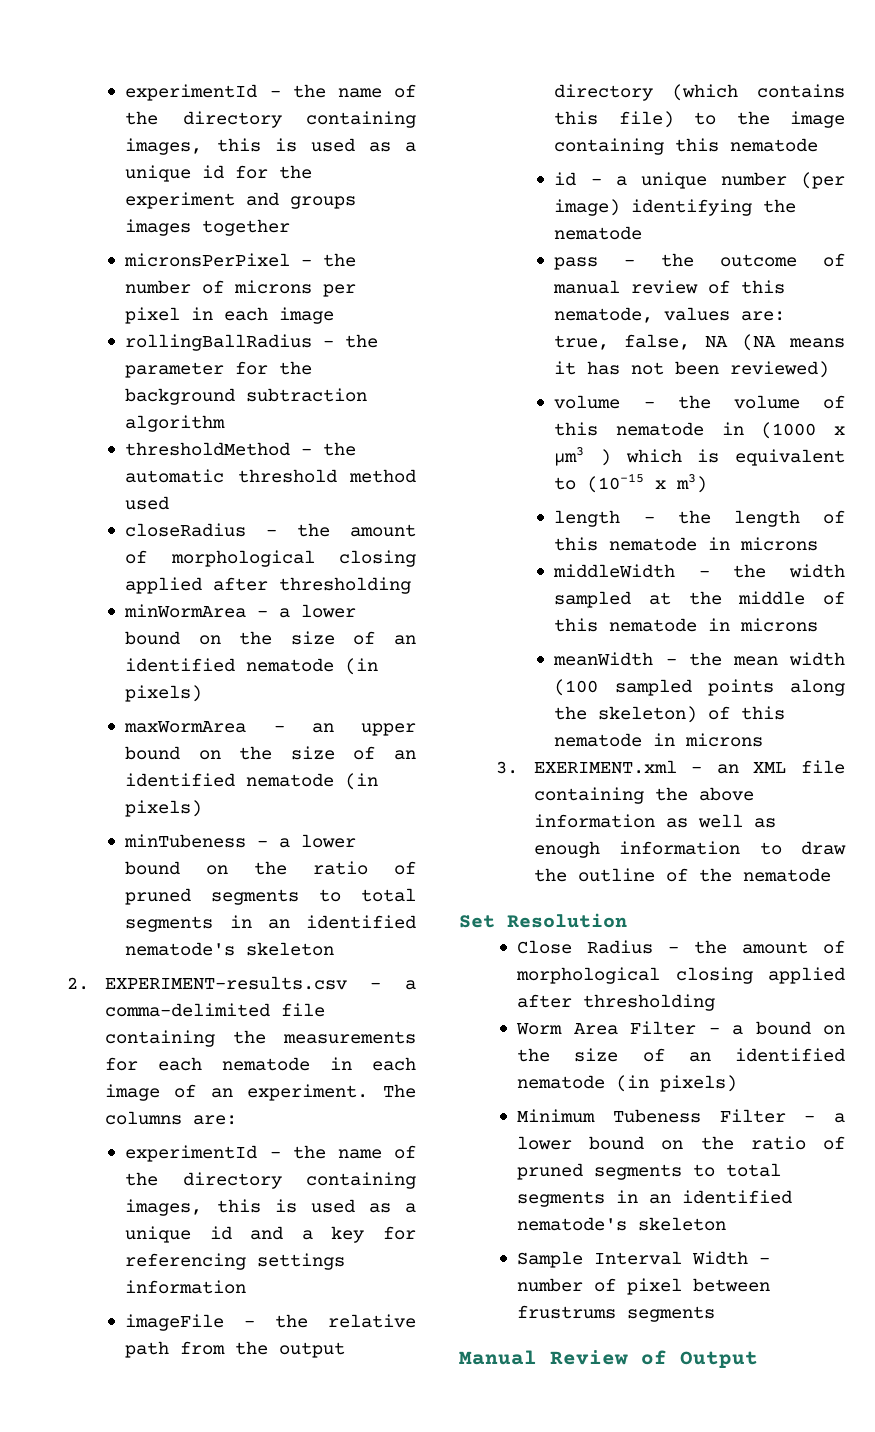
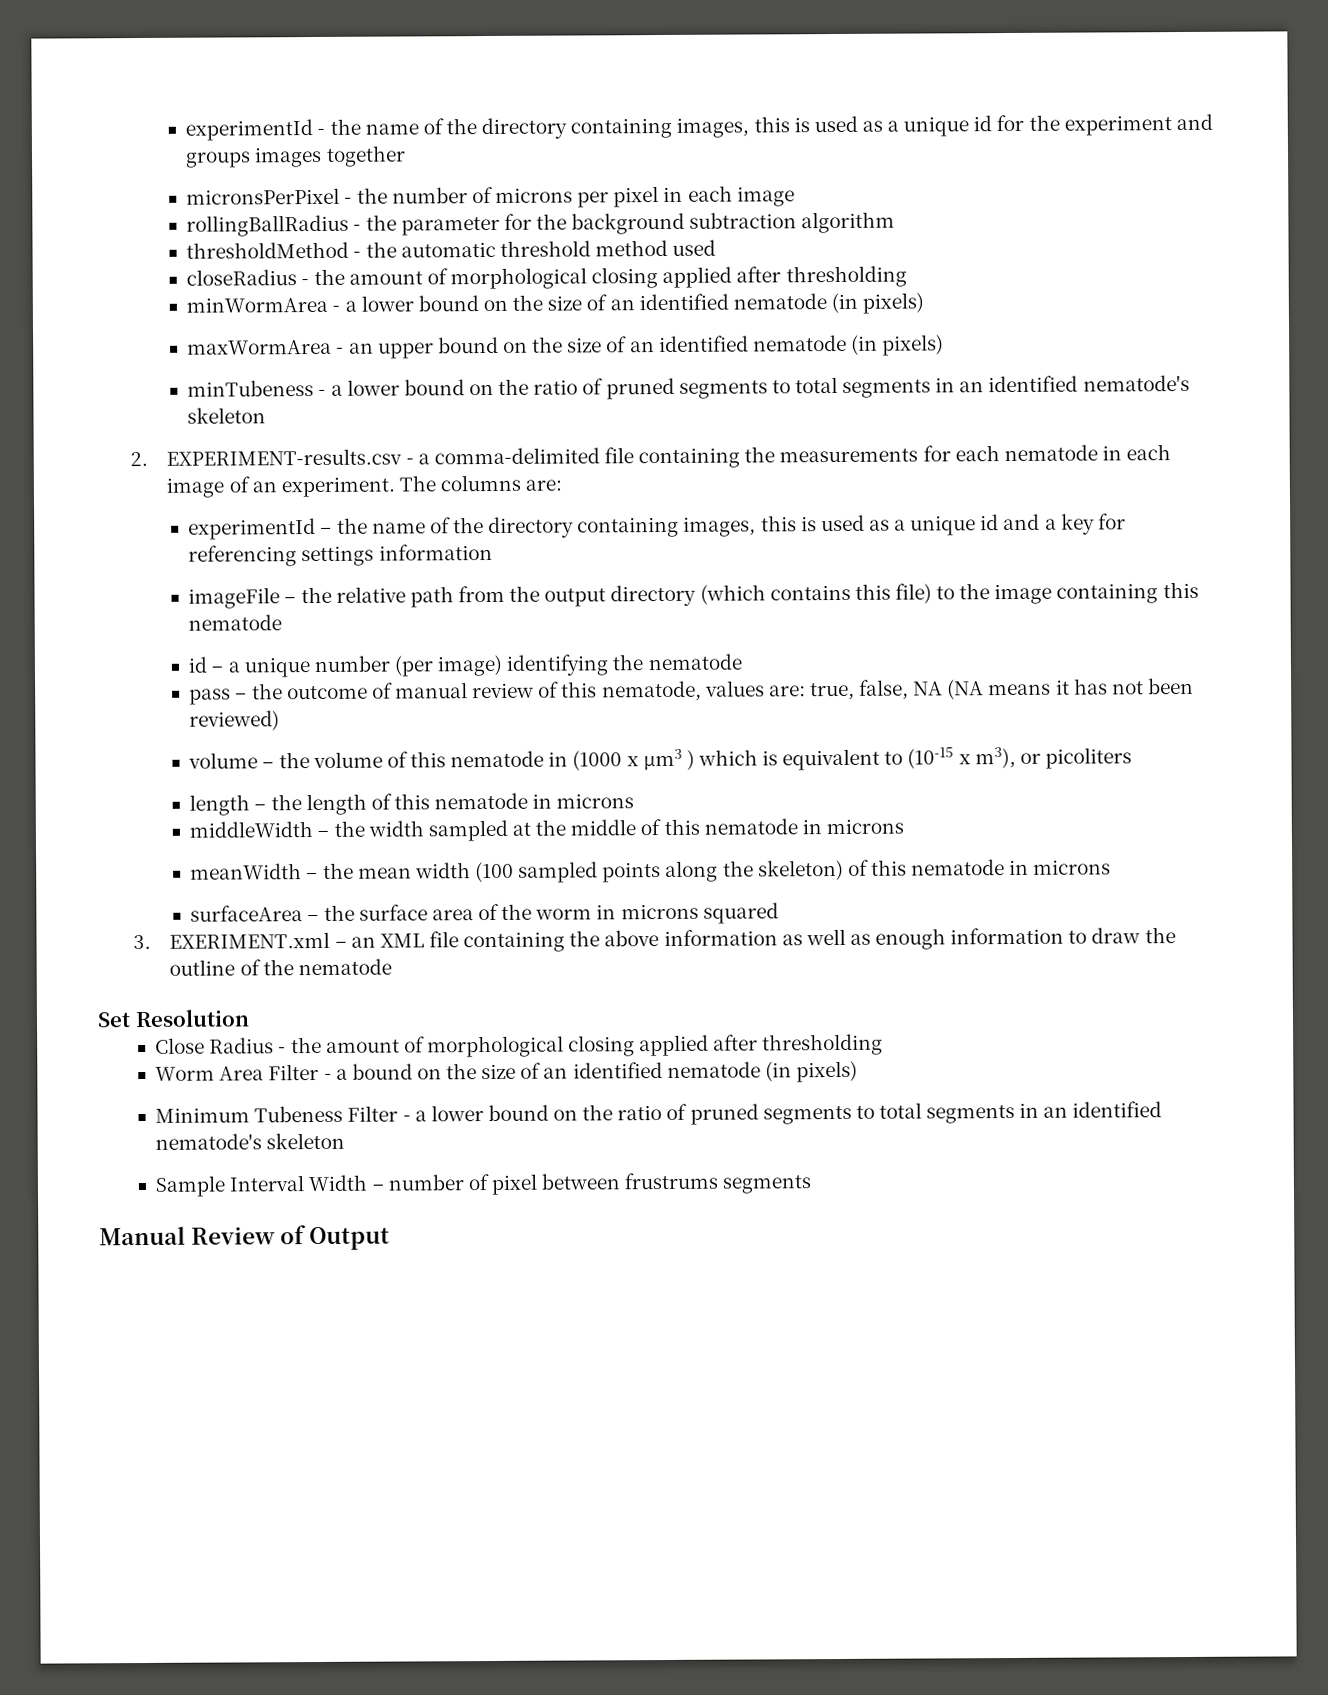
[676,474,708,493] m3) -> [974,746,1132,769] m3), or picoliters
(764, 740) none -> [190,902,779,924] // surfaceArea – the surface area of the worm in microns squared

